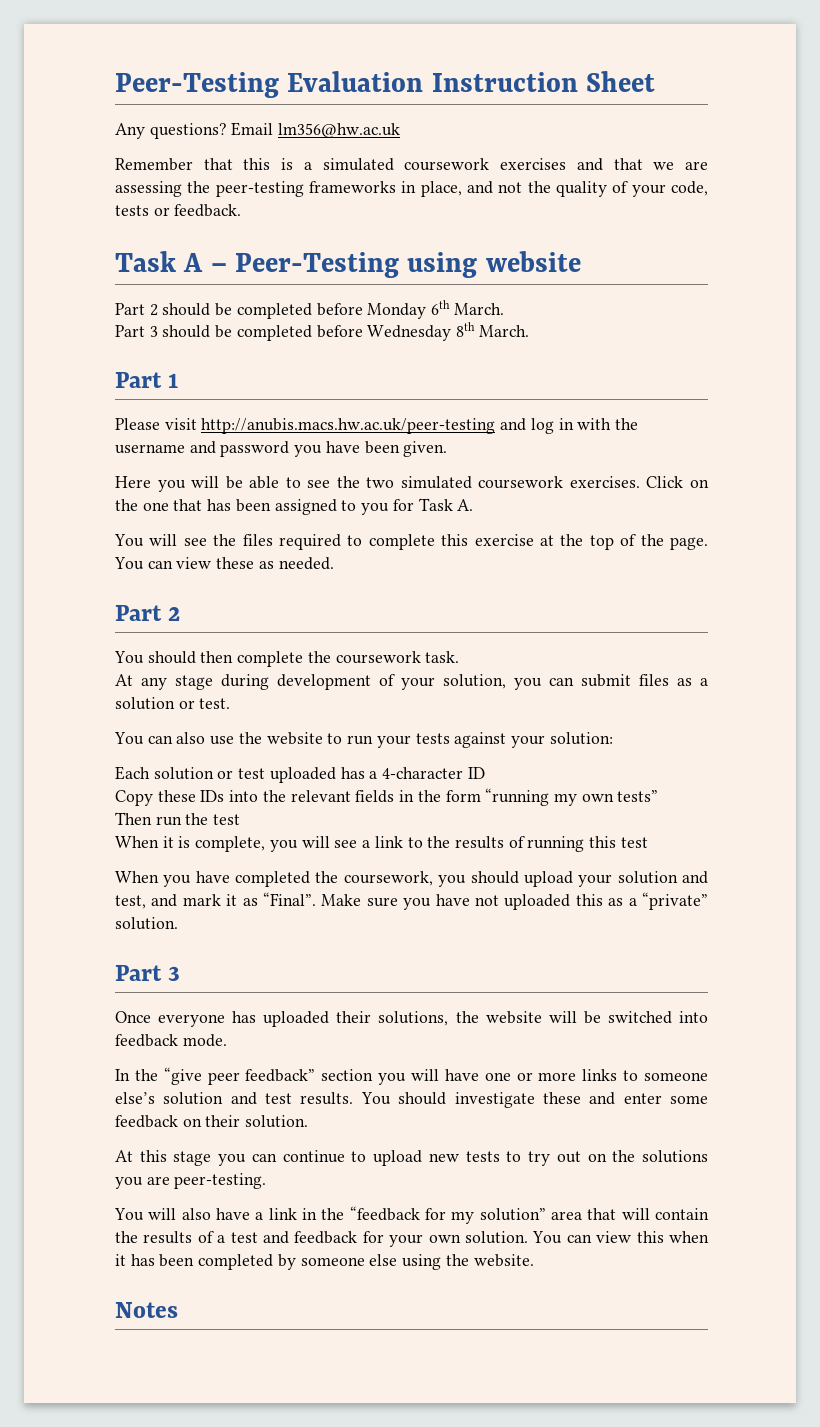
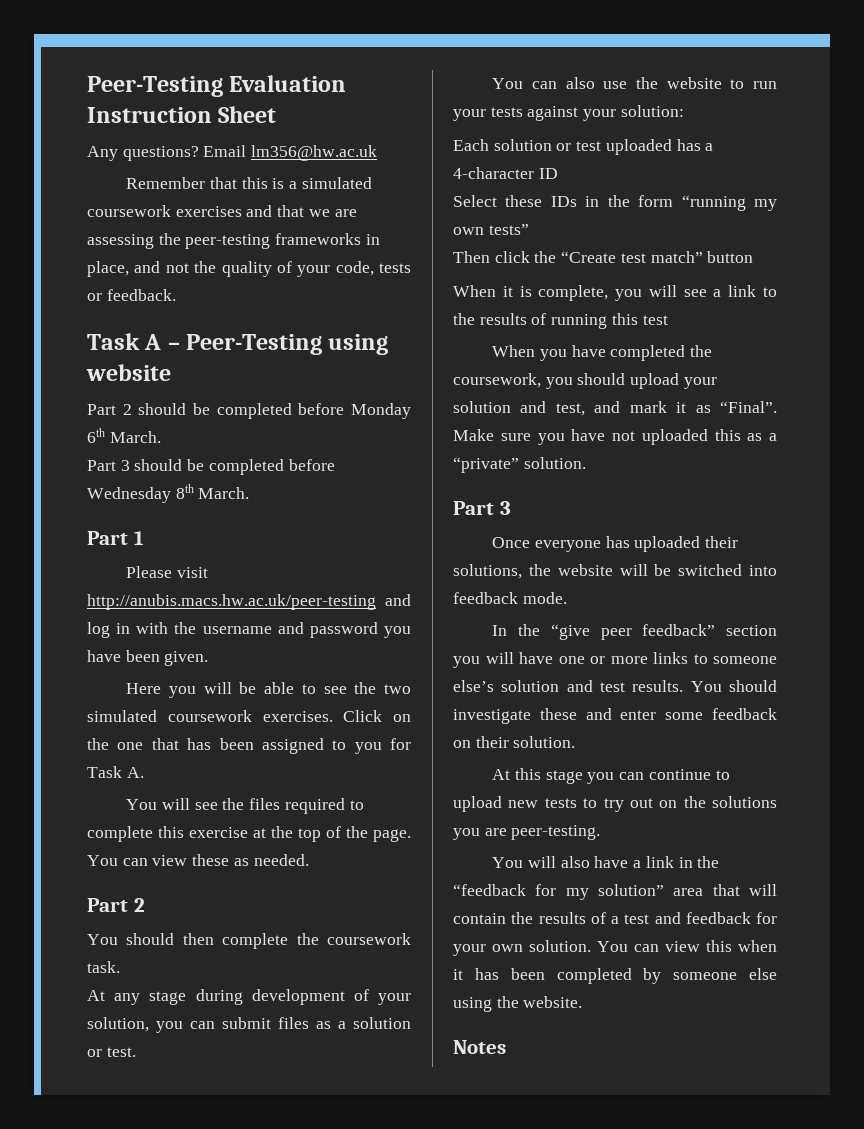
[115,790,153,806] Copy -> [453,195,497,207] Select
[229,790,395,803] into the relevant fields -> (577, 201) none
[155,813,241,826] run the test -> [494,251,754,263] click the “Create test match” button

